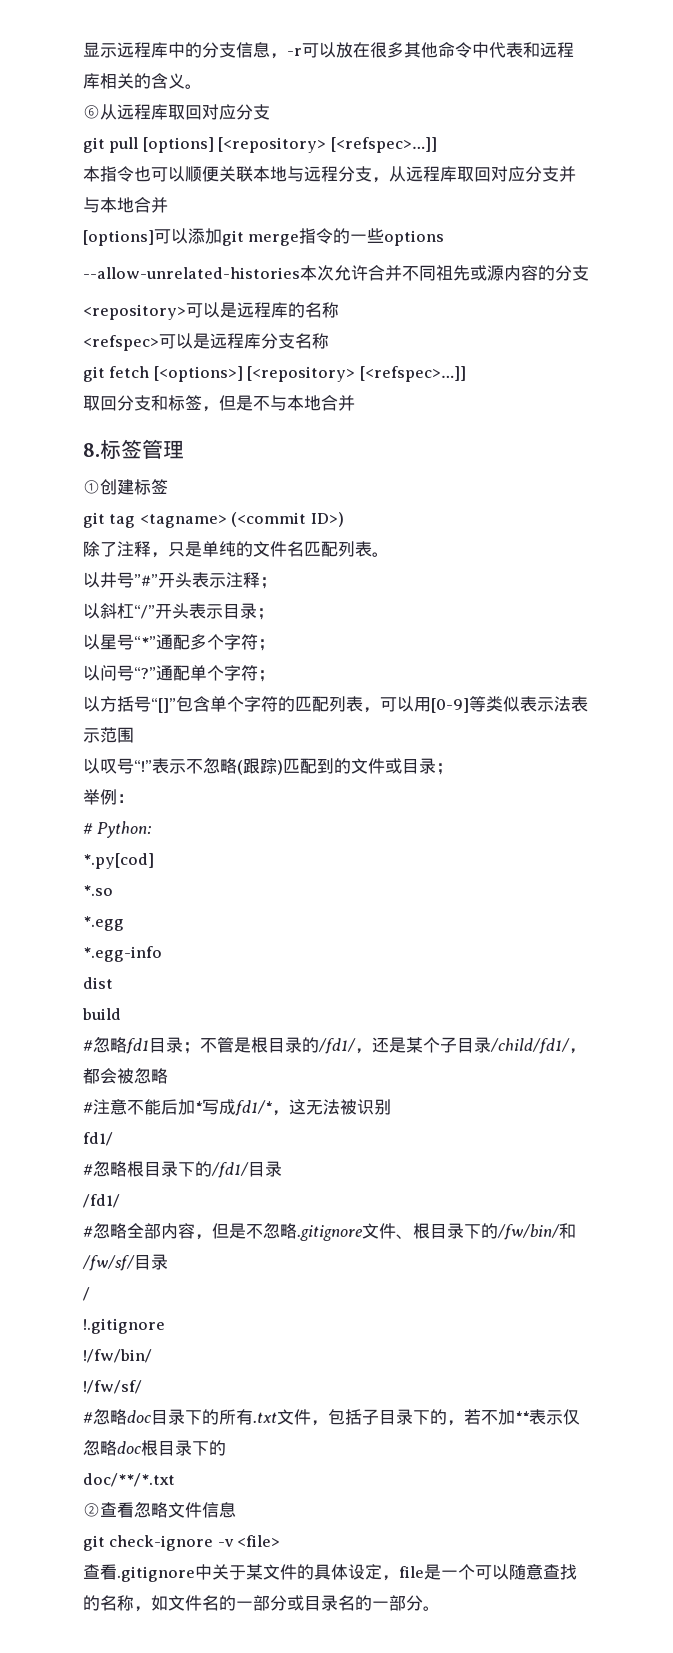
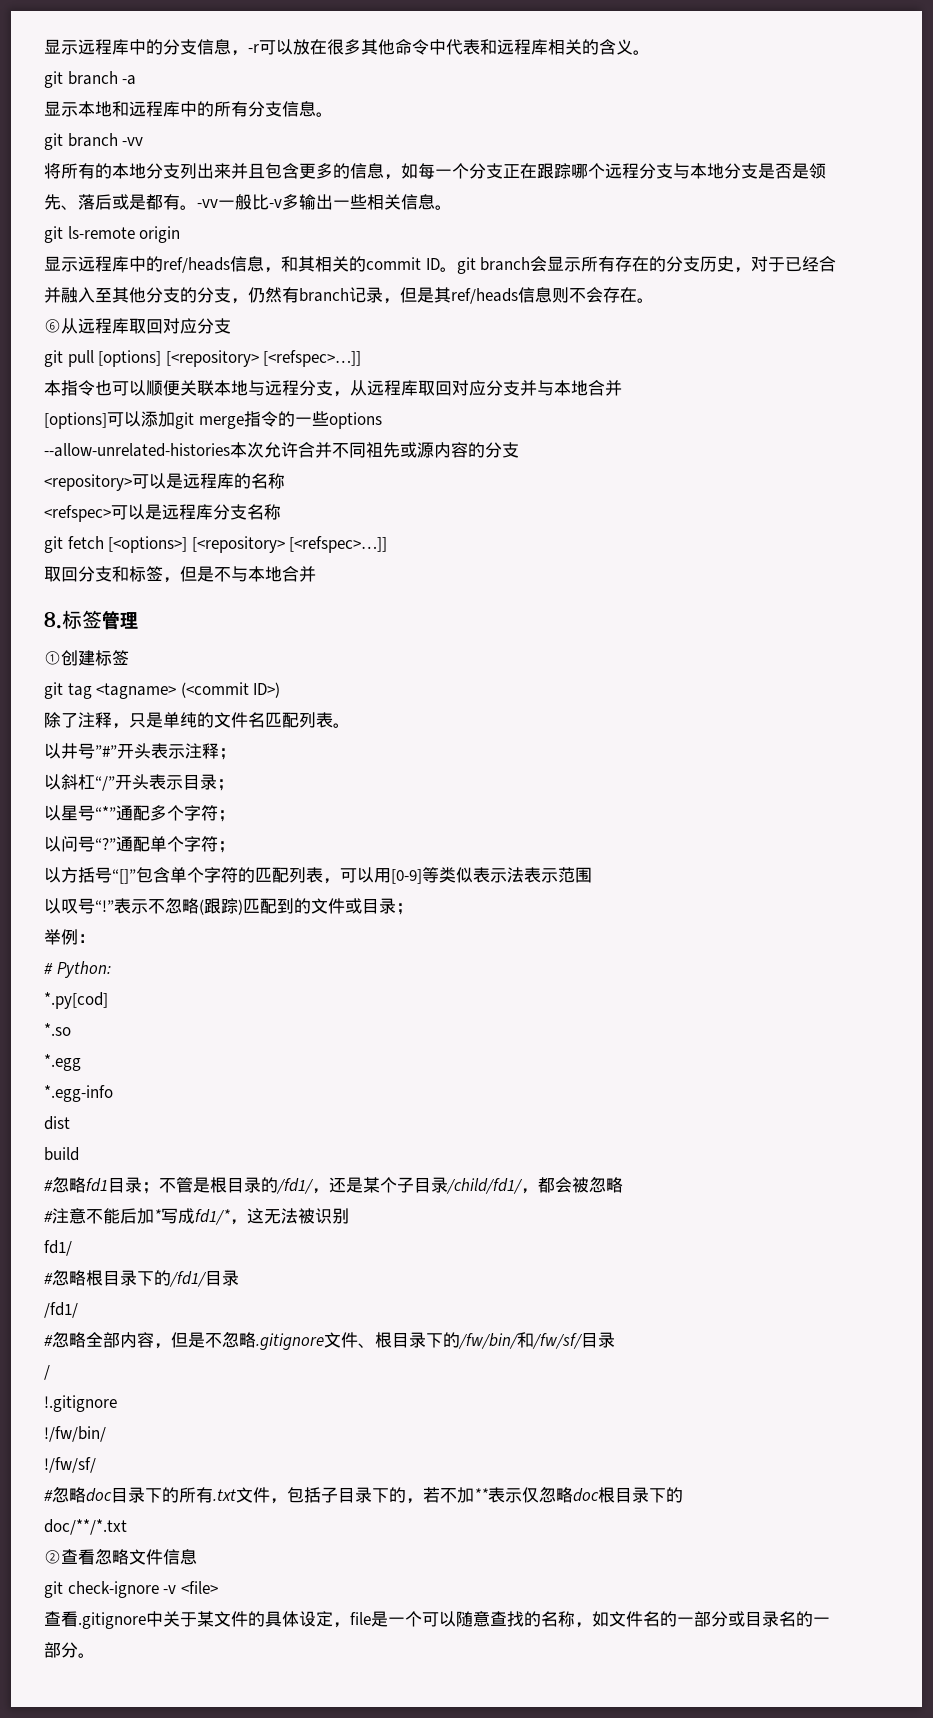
(202, 86) none -> [44,71,137,88] [44,101,333,117] [44,133,144,150] [44,163,826,180] [44,194,452,210] [44,226,181,243] [44,256,837,274] [44,287,654,304] // git branch -a // 显示本地和远程库中的所有分支信息。 // git branch -vv // 将所有的本地分支列出来并且包含更多的信息，如每一个分支正在跟踪哪个远程分支与本地分支是否是领先、落后或是都有。-vv一般比-v多输出一些相关信息。 // git ls-remote origin // 显示远程库中的ref/heads信息，和其相关的commit ID。git branch会显示所有存在的分支历史，对于已经合并融入至其他分支的分支，仍然有branch记录，但是其ref/heads信息则不会存在。

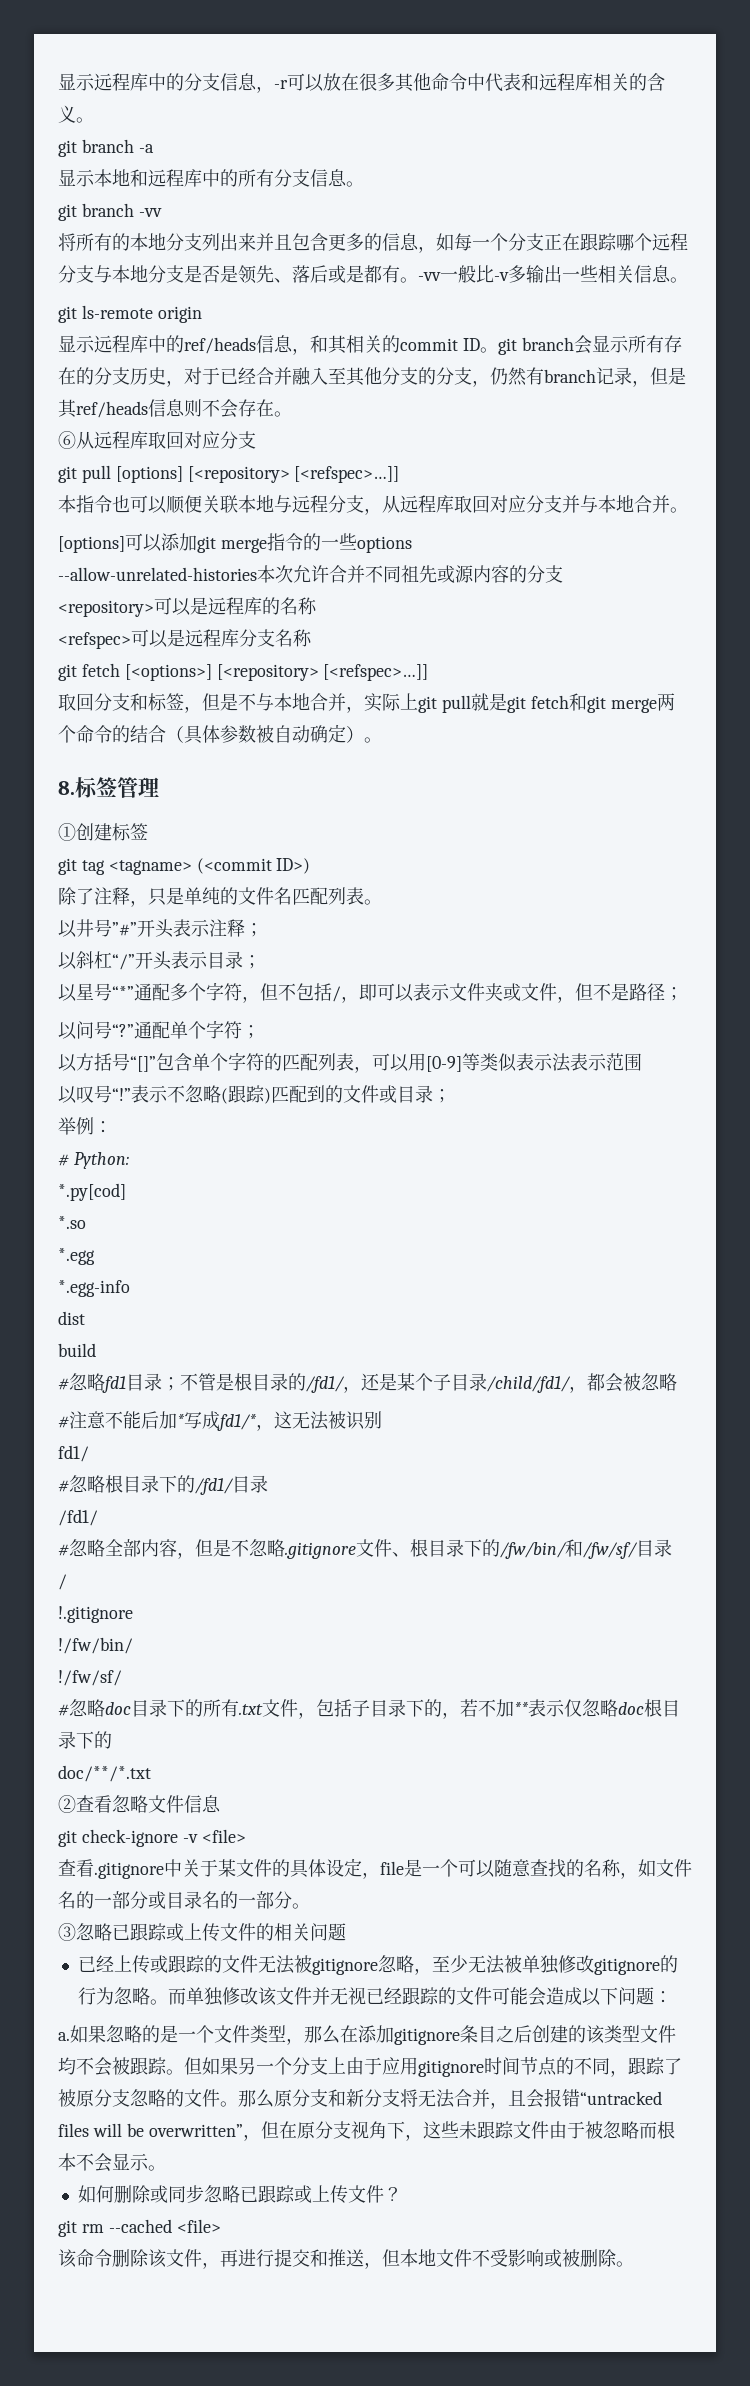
(622, 388) none -> [670,507,688,513] 。
(316, 574) none -> [346,693,675,713] [58,724,382,744] ，实际上git pull就是git fetch和git merge两个命令的结合（具体参数被自动确定）。
(218, 813) none -> [242,983,665,1003] ，但不包括/，即可以表示文件夹或文件，但不是路径
(95, 1655) none -> [58,1923,346,1942] [77,1955,678,1975] [77,1987,672,2006] [58,2025,676,2045] [58,2057,682,2077] [58,2088,662,2109] [58,2121,675,2141] [58,2153,166,2172] [77,2185,402,2204] [58,2219,221,2237] [58,2249,634,2269] // ③忽略已跟踪或上传文件的相关问题 // 已经上传或跟踪的文件无法被gitignore忽略，至少无法被单独修改gitignore的行为忽略。而单独修改该文件并无视已经跟踪的文件可能会造成以下问题： // a.如果忽略的是一个文件类型，那么在添加gitignore条目之后创建的该类型文件均不会被跟踪。但如果另一个分支上由于应用gitignore时间节点的不同，跟踪了被原分支忽略的文件。那么原分支和新分支将无法合并，且会报错“untracked files will be overwritten”，但在原分支视角下，这些未跟踪文件由于被忽略而根本不会显示。 // 如何删除或同步忽略已跟踪或上传文件？ // git rm --cached <file> // 该命令删除该文件，再进行提交和推送，但本地文件不受影响或被删除。

